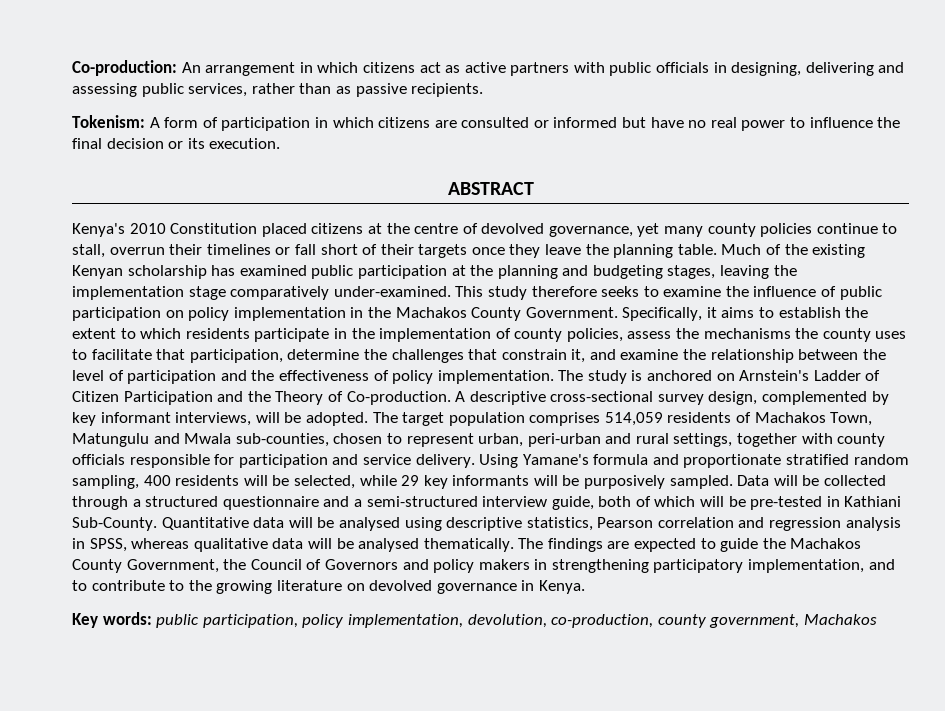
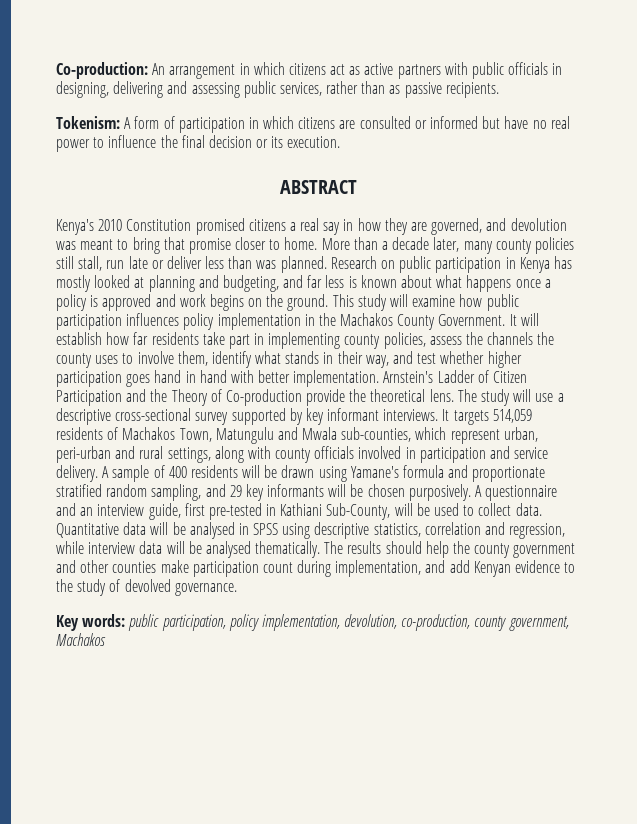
[261,223,898,237] [72,244,866,258] [72,265,797,279] [72,286,882,300] [72,307,184,321] placed citizens at the centre of devolved governance, yet many county policies continue to stall, overrun their timelines or fall short of their targets once they leave the planning table. Much of the existing Kenyan scholarship has examined public participation at the planning and budgeting stages, leaving the implementation stage comparatively under-examined. This study therefore seeks to examine the influence of public participation on -> [195,218,567,235] [56,237,574,254] [56,256,572,273] [56,275,551,292] [56,294,519,311] [56,313,180,330] promised citizens a real say in how they are governed, and devolution was meant to bring that promise closer to home. More than a decade later, many county policies still stall, run late or deliver less than was planned. Research on public participation in Kenya has mostly looked at planning and budgeting, and far less is known about what happens once a policy is approved and work begins on the ground. This study will examine how public participation influences
[622,307,869,321] [72,328,511,342] Specifically, it aims to establish the extent to which residents participate in the implementation of -> [509,313,539,326] [56,332,341,349] It will establish how far residents take part in implementing
[703,328,791,339] mechanisms -> [487,332,534,345] channels
[91,349,886,363] [72,370,735,384] facilitate that participation, determine the challenges that constrain it, and examine the relationship between the level of participation and the effectiveness of policy implementation. The study is anchored on -> [137,351,522,368] [56,370,380,387] involve them, identify what stands in their way, and test whether higher participation goes hand in hand with better implementation.
[346,391,466,405] Co-production. A -> [225,389,564,406] Co-production provide the theoretical lens. The study will use a
[708,391,868,405] design, complemented -> [231,408,286,425] supported
[175,412,601,426] interviews, will be adopted. The target population comprises -> [383,409,489,425] interviews. It targets
[333,433,402,444] chosen to -> [415,427,447,440] which
[737,433,798,447] together -> [214,446,244,463] along
[129,454,235,468] responsible for -> [358,446,416,459] involved in
[479,454,519,468] Using -> [102,465,347,482] A sample of 400 residents will be drawn using
[143,475,397,489] 400 residents will be selected, while -> [205,484,226,497] and
[584,475,887,489] [72,496,902,510] [72,517,157,531] purposively sampled. Data will be collected through a structured questionnaire and a semi-structured interview guide, both of which will be pre-tested in Kathiani Sub-County. -> [367,484,558,501] [56,503,542,520] chosen purposively. A questionnaire and an interview guide, first pre-tested in Kathiani Sub-County, will be used to collect data.
(400, 524) none -> [238,523,279,535] in SPSS
[597,517,654,528] Pearson -> (421, 530) none
[769,517,901,531] [72,538,268,552] regression analysis in SPSS, whereas qualitative -> [509,523,566,539] [56,541,136,554] regression, while interview
[547,538,862,552] [72,559,895,573] [72,580,585,594] findings are expected to guide the Machakos County Government, the Council of Governors and policy makers in strengthening participatory implementation, and to contribute to the growing literature on devolved governance in Kenya. -> [347,541,576,558] [56,560,576,577] [56,579,237,596] results should help the county government and other counties make participation count during implementation, and add Kenyan evidence to the study of devolved governance.

